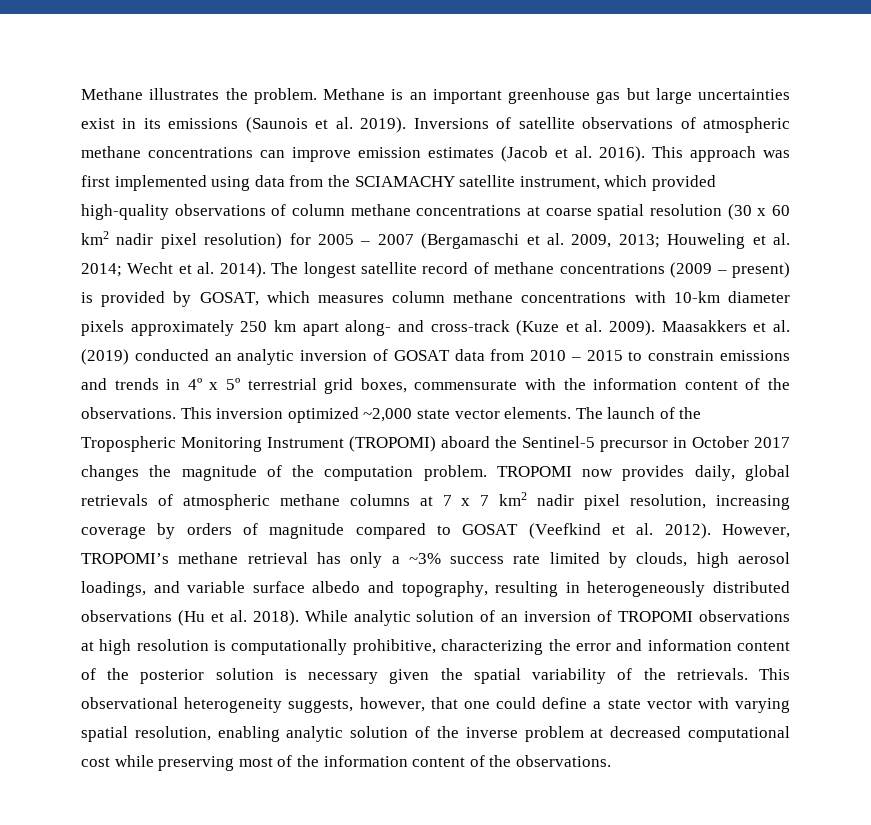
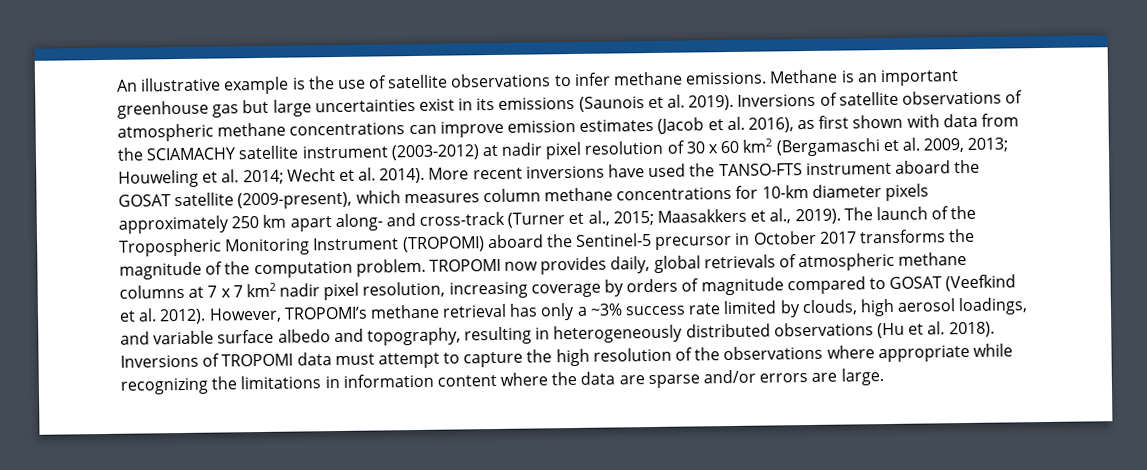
[81,88,317,104] Methane illustrates the problem. -> [116,71,768,95] An illustrative example is the use of satellite observations to infer methane emissions.
[599,146,790,162] [81,175,251,191] 2016). This approach was first implemented using -> [747,114,940,133] 2016), as first shown with
[519,175,716,191] [81,204,790,220] [81,231,414,249] instrument, which provided high-quality observations of column methane concentrations at coarse spatial resolution (30 x 60 km2 nadir pixel resolution) for 2005 – 2007 -> [301,138,773,161] instrument (2003-2012) at nadir pixel resolution of 30 x 60 km2
[271,262,791,278] [81,291,259,307] The longest satellite record of methane concentrations (2009 – present) is provided by GOSAT, -> [428,159,981,180] [118,191,353,210] More recent inversions have used the TANSO-FTS instrument aboard the GOSAT satellite (2009-present),
[634,291,666,303] with -> [735,185,759,199] for
[516,320,790,336] [81,349,791,365] [81,378,791,394] [81,407,572,423] (Kuze et al. 2009). Maasakkers et al. (2019) conducted an analytic inversion of GOSAT data from 2010 – 2015 to constrain emissions and trends in 4º x 5º terrestrial grid boxes, commensurate with the information content of the observations. This inversion optimized ~2,000 state vector elements. -> [507,208,841,228] (Turner et al., 2015; Maasakkers et al., 2019).
[81,465,139,481] changes -> [859,229,947,244] transforms
[304,610,790,626] [81,639,791,655] [81,668,790,684] [81,697,790,713] [81,726,790,742] [81,755,611,771] While analytic solution of an inversion of TROPOMI observations at high resolution is computationally prohibitive, characterizing the error and information content of the posterior solution is necessary given the spatial variability of the retrievals. This observational heterogeneity suggests, however, that one could define a state vector with varying spatial resolution, enabling analytic solution of the inverse problem at decreased computational cost while preserving most of the information content of the observations. -> [120,343,1013,369] [120,368,884,395] Inversions of TROPOMI data must attempt to capture the high resolution of the observations where appropriate while recognizing the limitations in information content where the data are sparse and/or errors are large.

